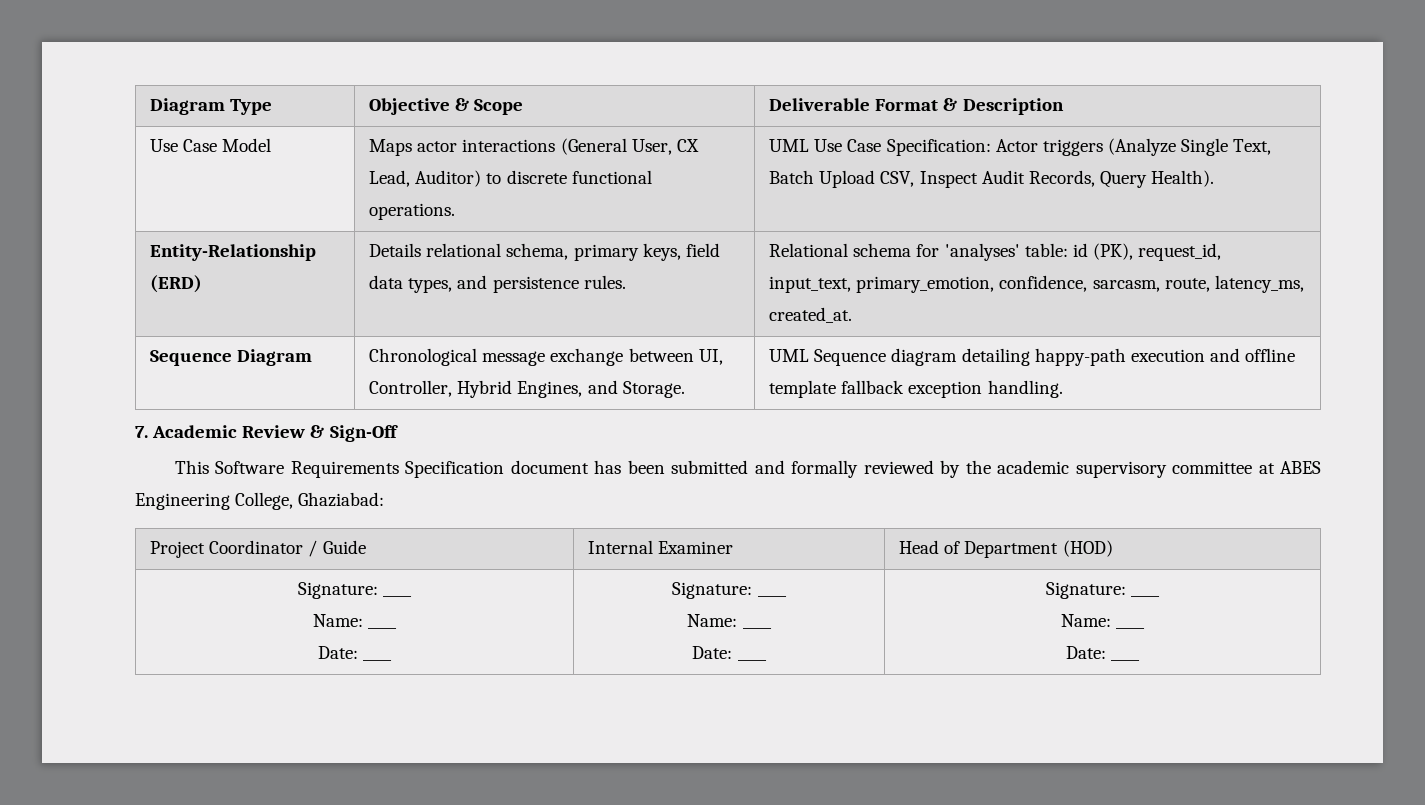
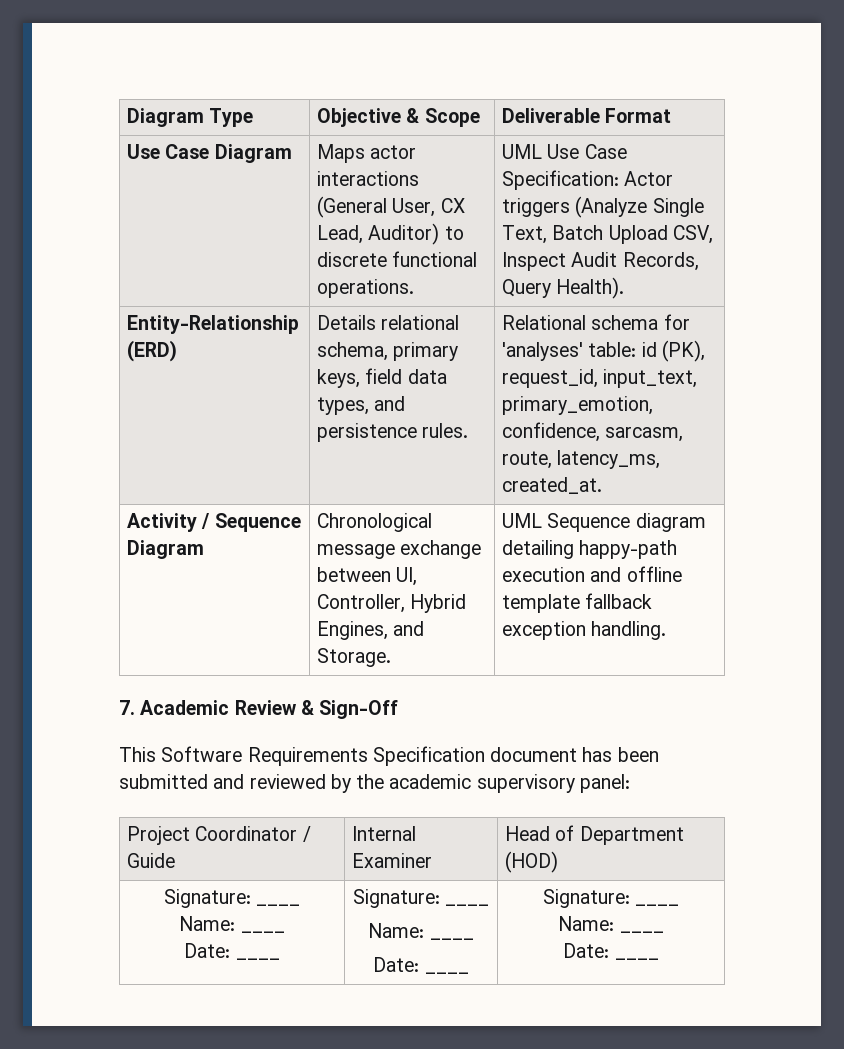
[943,98,1064,115] [150,138,272,152] & Description // Use Case Model -> [126,144,292,163] // Use Case Diagram
(853, 315) none -> [126,513,210,532] Activity /
[791,460,859,478] formally -> (245, 781) none
[1172,461,1322,474] [135,492,385,510] committee at ABES Engineering College, Ghaziabad: -> [579,774,630,793] panel:

